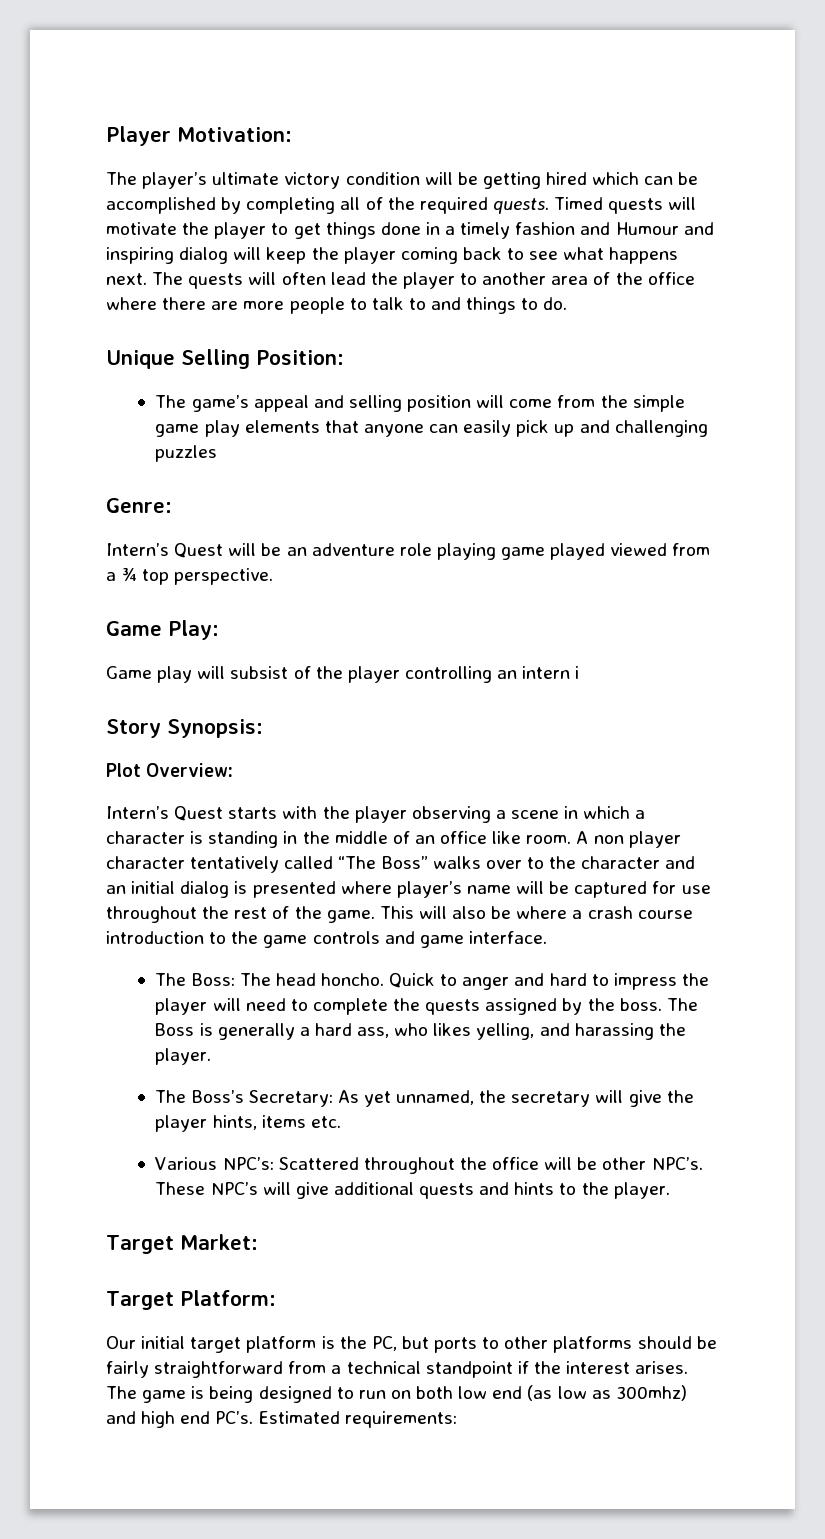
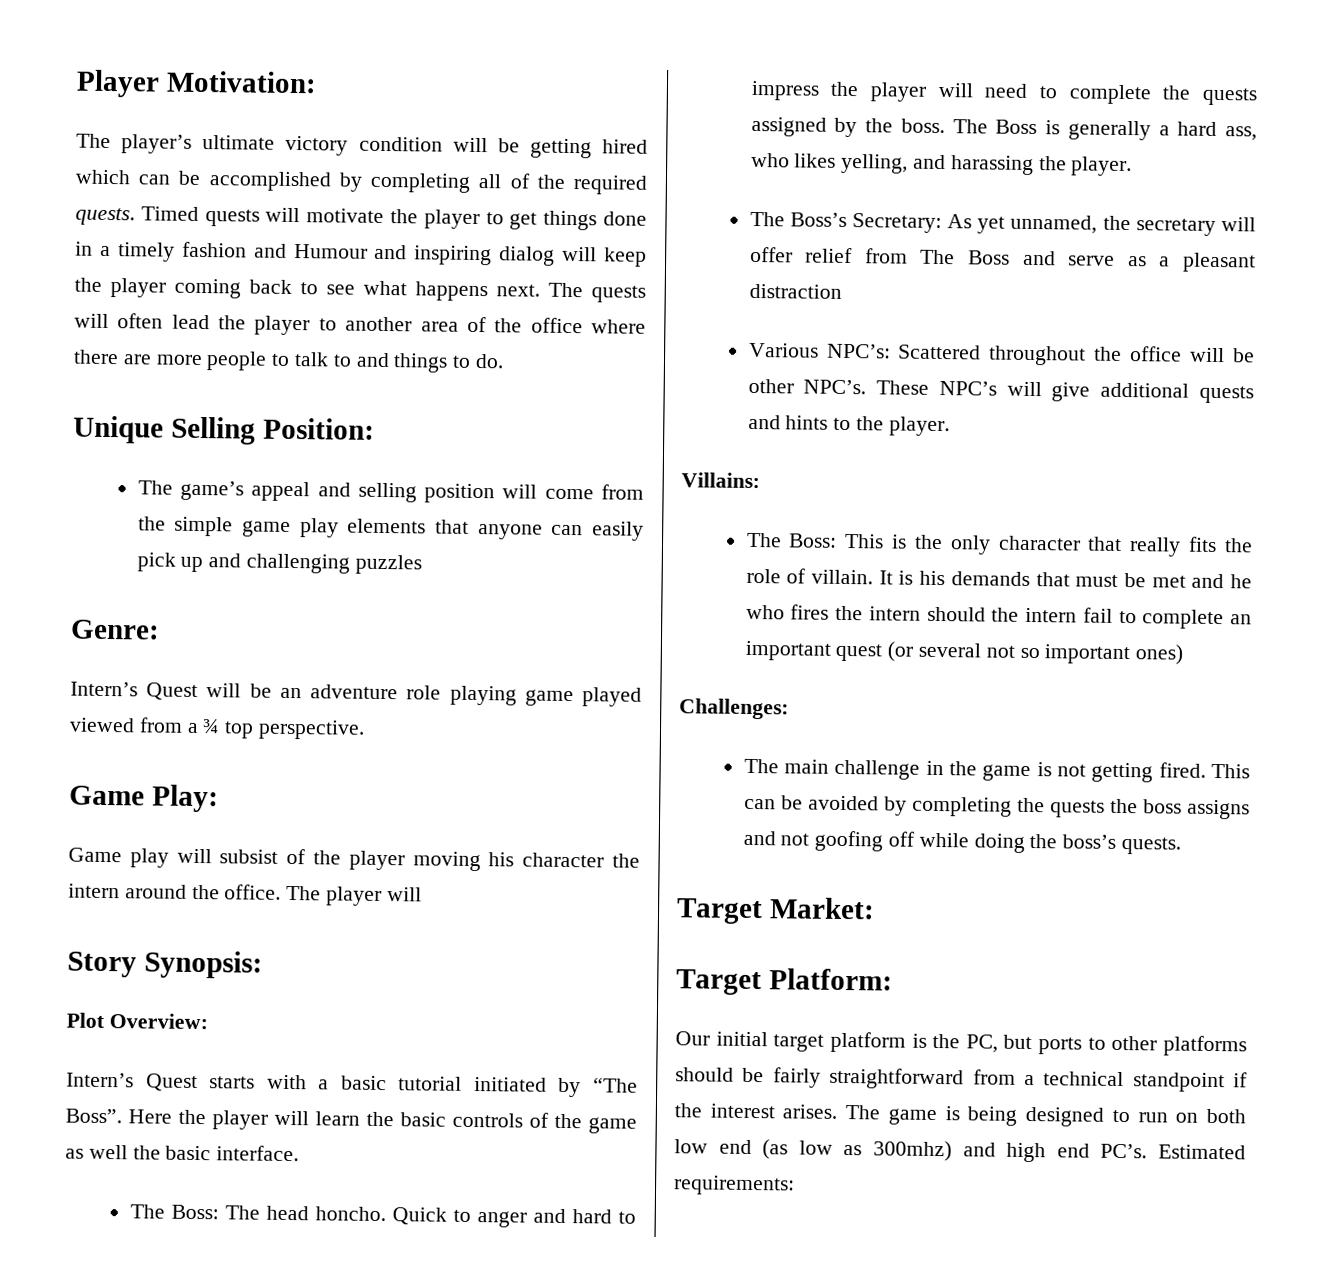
[404,666,580,683] controlling an intern i -> [412,851,640,872] [68,883,422,906] moving his character the intern around the office. The player will
[322,806,646,823] [106,831,681,848] [106,856,696,873] [106,881,711,898] [106,906,693,923] [106,931,464,948] the player observing a scene in which a character is standing in the middle of an office like room. A non player character tentatively called “The Boss” walks over to the character and an initial dialog is presented where player’s name will be captured for use throughout the rest of the game. This will also be where a crash course introduction to the game controls and game -> [318,1075,638,1098] [65,1108,637,1134] [65,1144,212,1161] a basic tutorial initiated by “The Boss”. Here the player will learn the basic controls of the game as well the basic
[628,1090,694,1107] [155,1115,341,1132] give the player hints, items etc. -> [749,246,1256,273] [748,283,842,299] offer relief from The Boss and serve as a pleasant distraction
(670, 1190) none -> [681,472,760,489] [745,532,1253,557] [745,568,1252,589] [745,604,1252,630] [744,640,1184,665] [679,698,789,720] [743,758,1250,783] [743,795,1250,820] [742,830,1182,855] // Villains: // The Boss: This is the only character that really fits the role of villain. It is his demands that must be met and he who fires the intern should the intern fail to complete an important quest (or several not so important ones) // Challenges: // The main challenge in the game is not getting fired. This can be avoided by completing the quests the boss assigns and not goofing off while doing the boss’s quests.

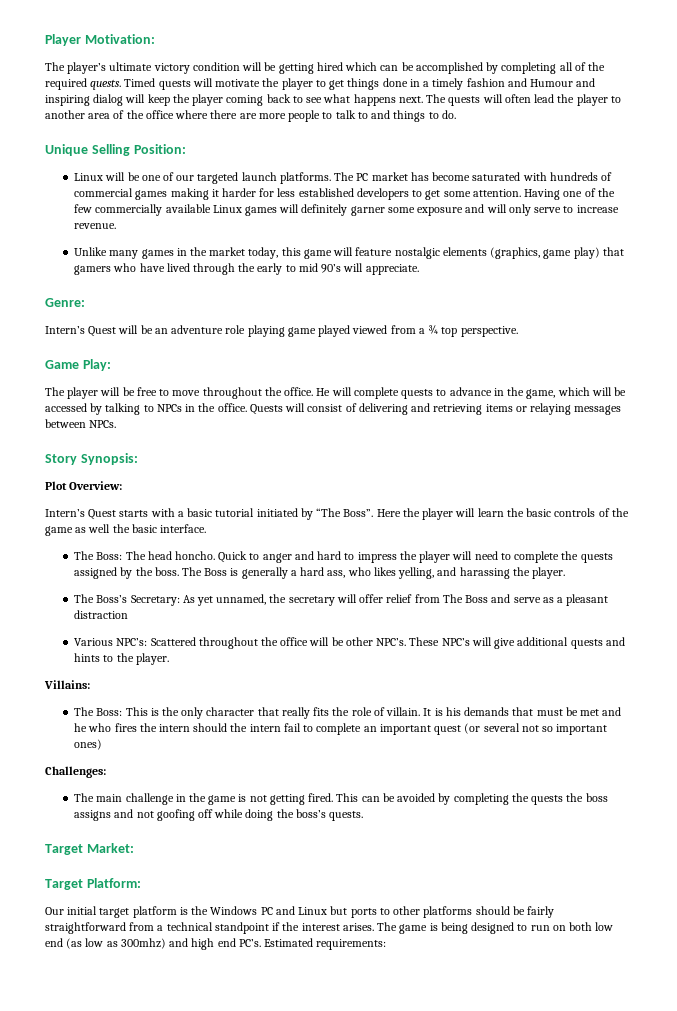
[137,480,645,504] [137,516,644,541] [136,552,422,575] The game’s appeal and selling position will come from the simple game play elements that anyone can easily pick up and challenging puzzles -> [74,172,613,184] [74,188,615,200] [74,204,619,216] [74,223,117,229] [74,247,624,259] [74,263,419,275] Linux will be one of our targeted launch platforms. The PC market has become saturated with hundreds of commercial games making it harder for less established developers to get some attention. Having one of the few commercially available Linux games will definitely garner some exposure and will only serve to increase revenue. // Unlike many games in the market today, this game will feature nostalgic elements (graphics, game play) that gamers who have lived through the early to mid 90’s will appreciate.
[68,847,640,872] [68,883,422,906] Game play will subsist of the player moving his character the intern around the office. The player will -> [45,387,627,399] [45,403,622,415] [45,419,117,428] The player will be free to move throughout the office. He will complete quests to advance in the game, which will be accessed by talking to NPCs in the office. Quests will consist of delivering and retrieving items or relaying messages between NPCs.
[965,1034,998,1053] PC, -> [210,906,328,915] Windows PC and Linux

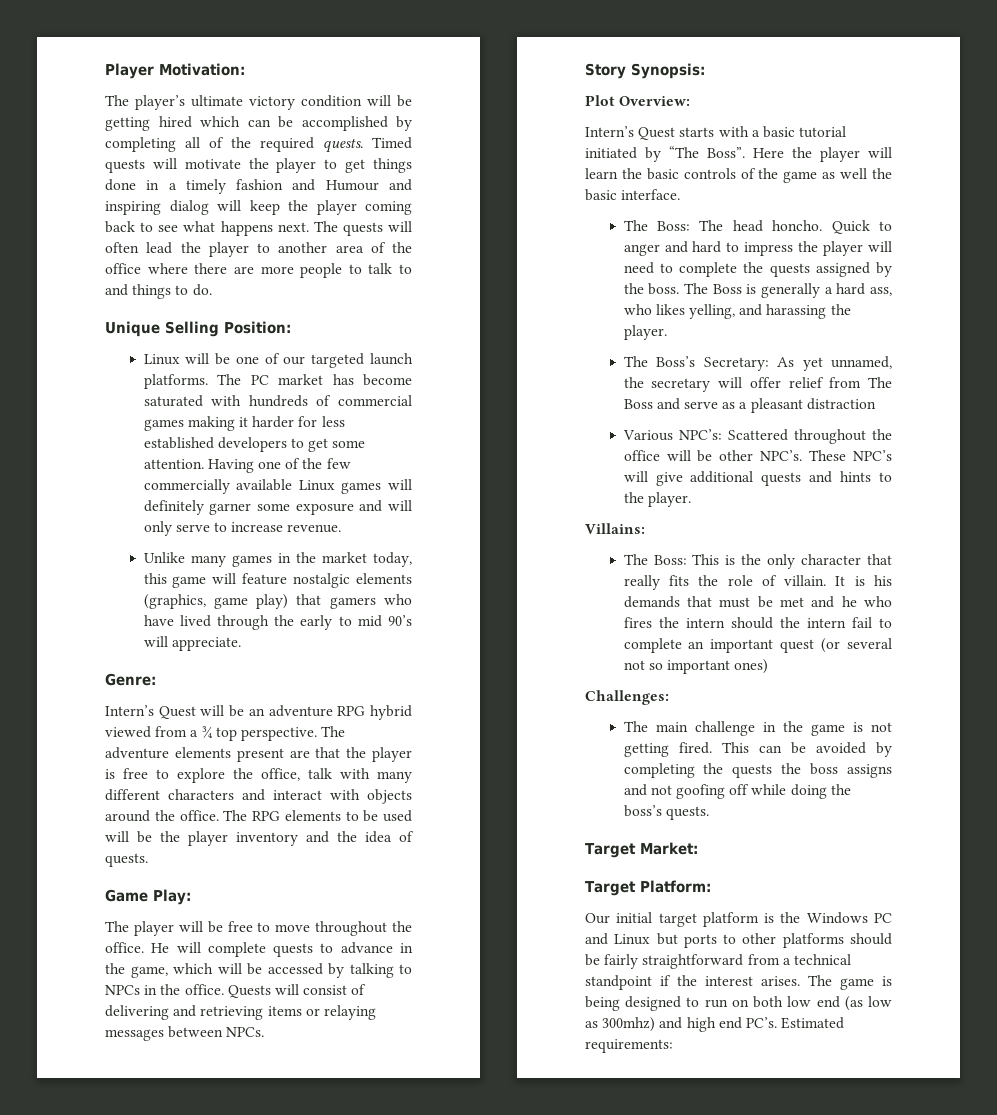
[225,325,351,337] role playing game played -> [337,705,413,720] RPG hybrid
(518, 331) none -> [321,726,346,737] [105,747,412,762] [105,768,412,783] [105,789,412,804] [105,810,412,822] [105,831,414,846] [105,853,148,867] The adventure elements present are that the player is free to explore the office, talk with many different characters and interact with objects around the office. The RPG elements to be used will be the player inventory and the idea of quests.

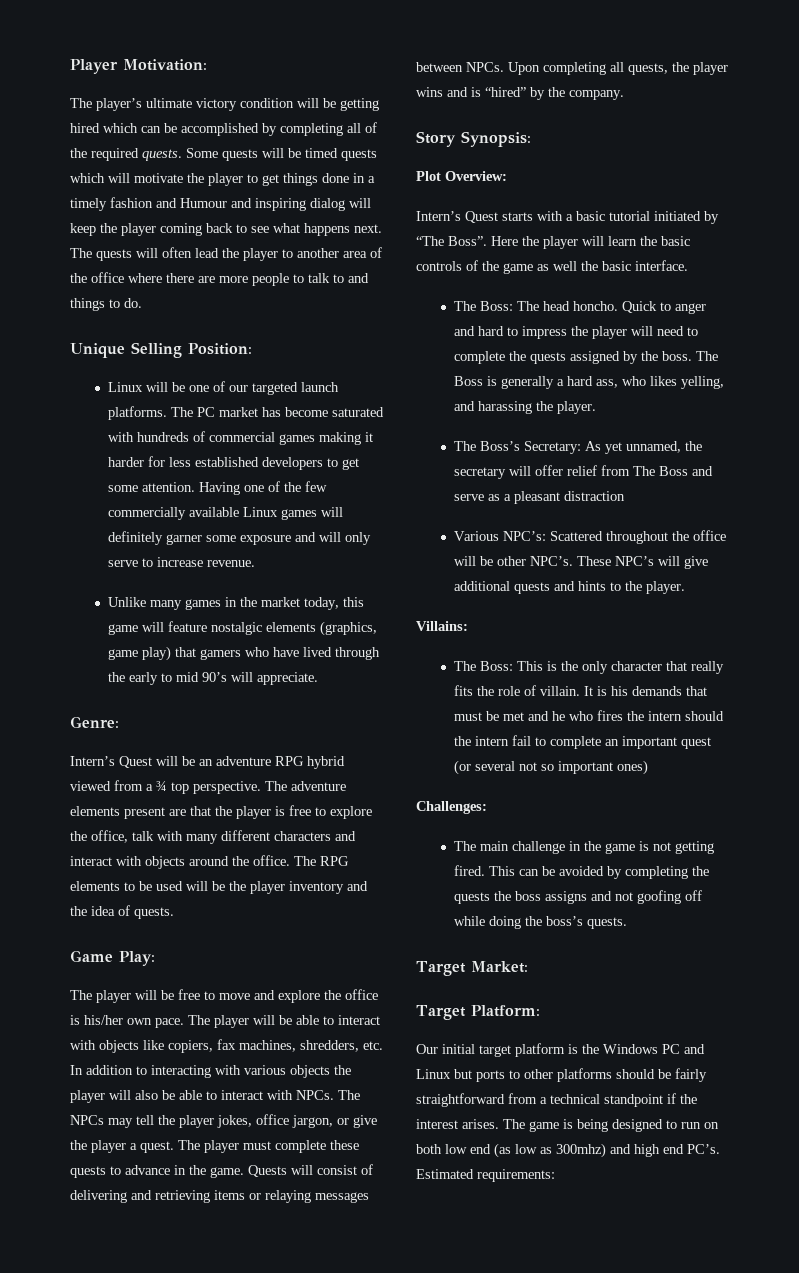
[372,137,412,149] [105,158,177,173] Timed quests will -> [186,148,377,161] [70,173,130,183] Some quests will be timed quests which will
[315,921,412,936] [105,942,266,957] throughout the office. He will complete -> [254,989,378,1003] [70,1015,380,1028] [70,1039,383,1053] [70,1065,351,1078] [70,1090,360,1103] [70,1114,377,1128] [70,1140,359,1153] and explore the office is his/her own pace. The player will be able to interact with objects like copiers, fax machines, shredders, etc. In addition to interacting with various objects the player will also be able to interact with NPCs. The NPCs may tell the player jokes, office jargon, or give the player a quest. The player must complete these
[130,963,412,978] [105,984,224,995] game, which will be accessed by talking to NPCs in the office. -> [210,1167,244,1178] game.
(265, 1032) none -> [508,62,728,75] [416,87,624,100] Upon completing all quests, the player wins and is “hired” by the company.

